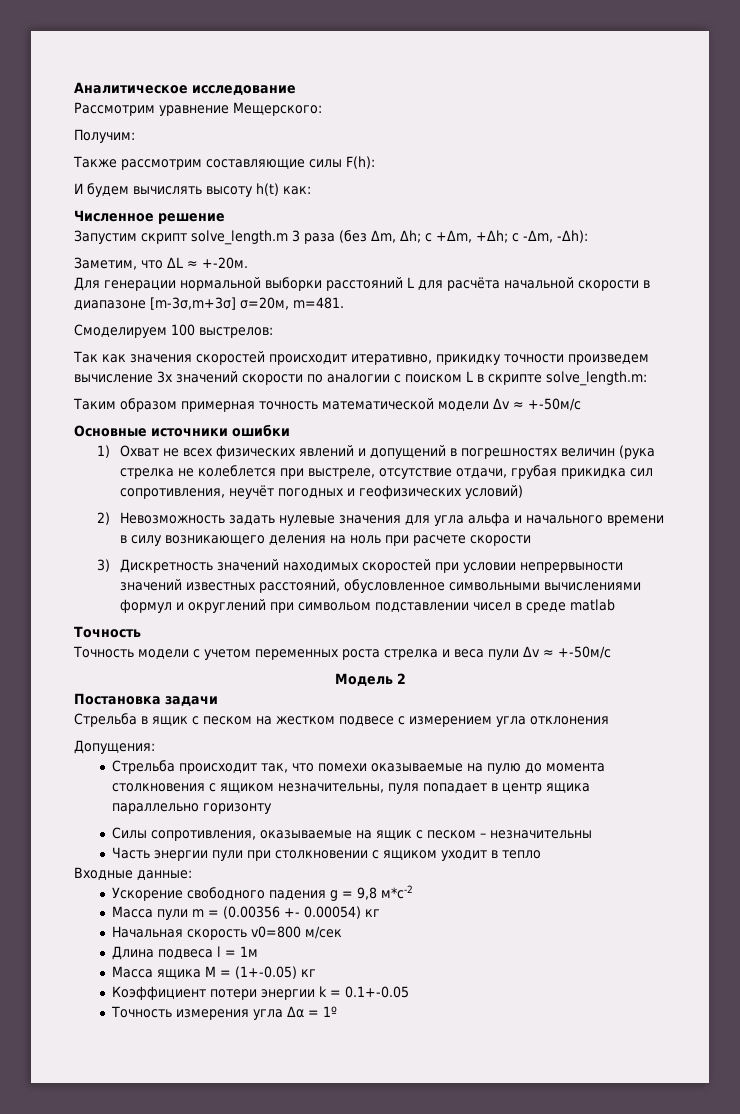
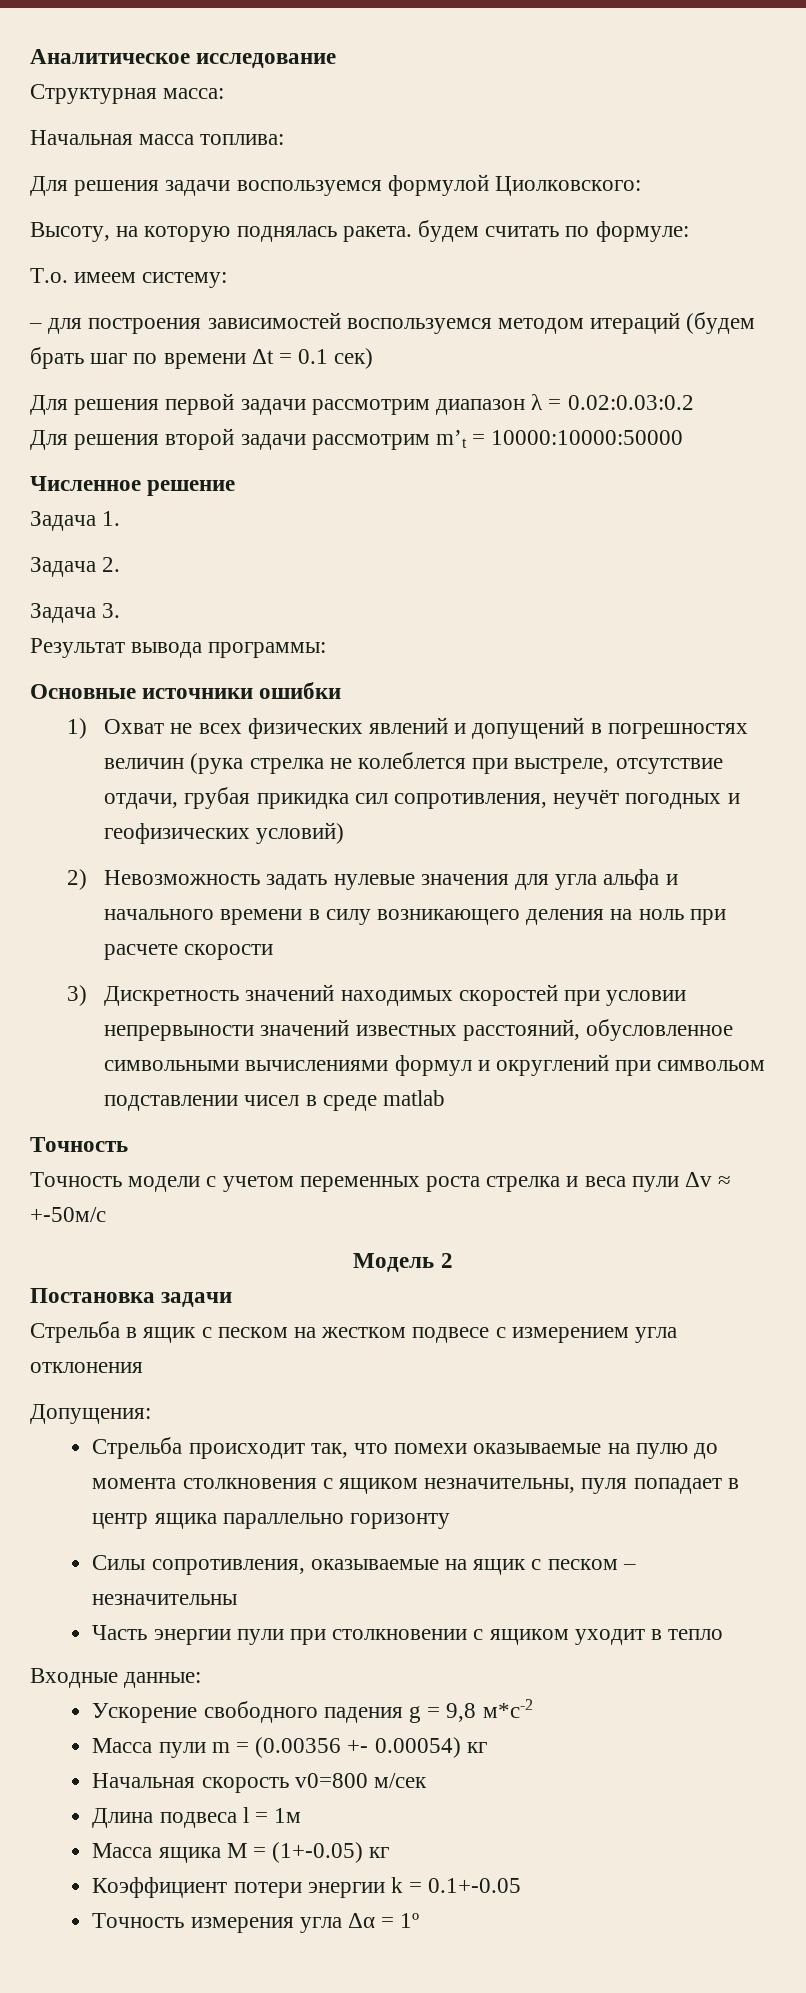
[74,102,322,116] [74,129,135,143] [73,156,375,170] [74,183,311,197] [74,210,225,224] [74,230,588,245] [74,257,248,270] [74,277,650,291] [74,297,344,310] [74,324,273,338] [73,351,649,365] [74,371,647,386] [73,398,581,412] Рассмотрим уравнение Мещерского: // Получим: // Также рассмотрим составляющие силы F(h): // И будем вычислять высоту h(t) как: // Численное решение // Запустим скрипт solve_length.m 3 раза (без Δm, Δh; с +Δm, +Δh; с -Δm, -Δh): // Заметим, что ΔL ≈ +-20м. // Для генерации нормальной выборки расстояний L для расчёта начальной скорости в диапазоне [m-3σ,m+3σ] σ=20м, m=481. // Смоделируем 100 выстрелов: // Так как значения скоростей происходит итеративно, прикидку точности произведем вычисление 3х значений скорости по аналогии с поиском L в скрипте solve_length.m: // Таким образом примерная точность математической модели Δv ≈ +-50м/с -> [30,84,225,104] [30,130,285,145] [30,174,642,196] [30,220,689,242] [30,268,228,288] [29,312,756,334] [30,347,374,369] [30,393,694,415] [30,428,684,450] [30,476,236,496] [30,511,121,531] [30,557,121,577] [30,603,121,623] [30,638,327,658] Структурная масса: // Начальная масса топлива: // Для решения задачи воспользуемся формулой Циолковского: // Высоту, на которую поднялась ракета. будем считать по формуле: // Т.о. имеем систему: // – для построения зависимостей воспользуемся методом итераций (будем брать шаг по времени Δt = 0.1 сек) // Для решения первой задачи рассмотрим диапазон λ = 0.02:0.03:0.2 // Для решения второй задачи рассмотрим m’t = 10000:10000:50000 // Численное решение // Задача 1. // Задача 2. // Задача 3. // Результат вывода программы:

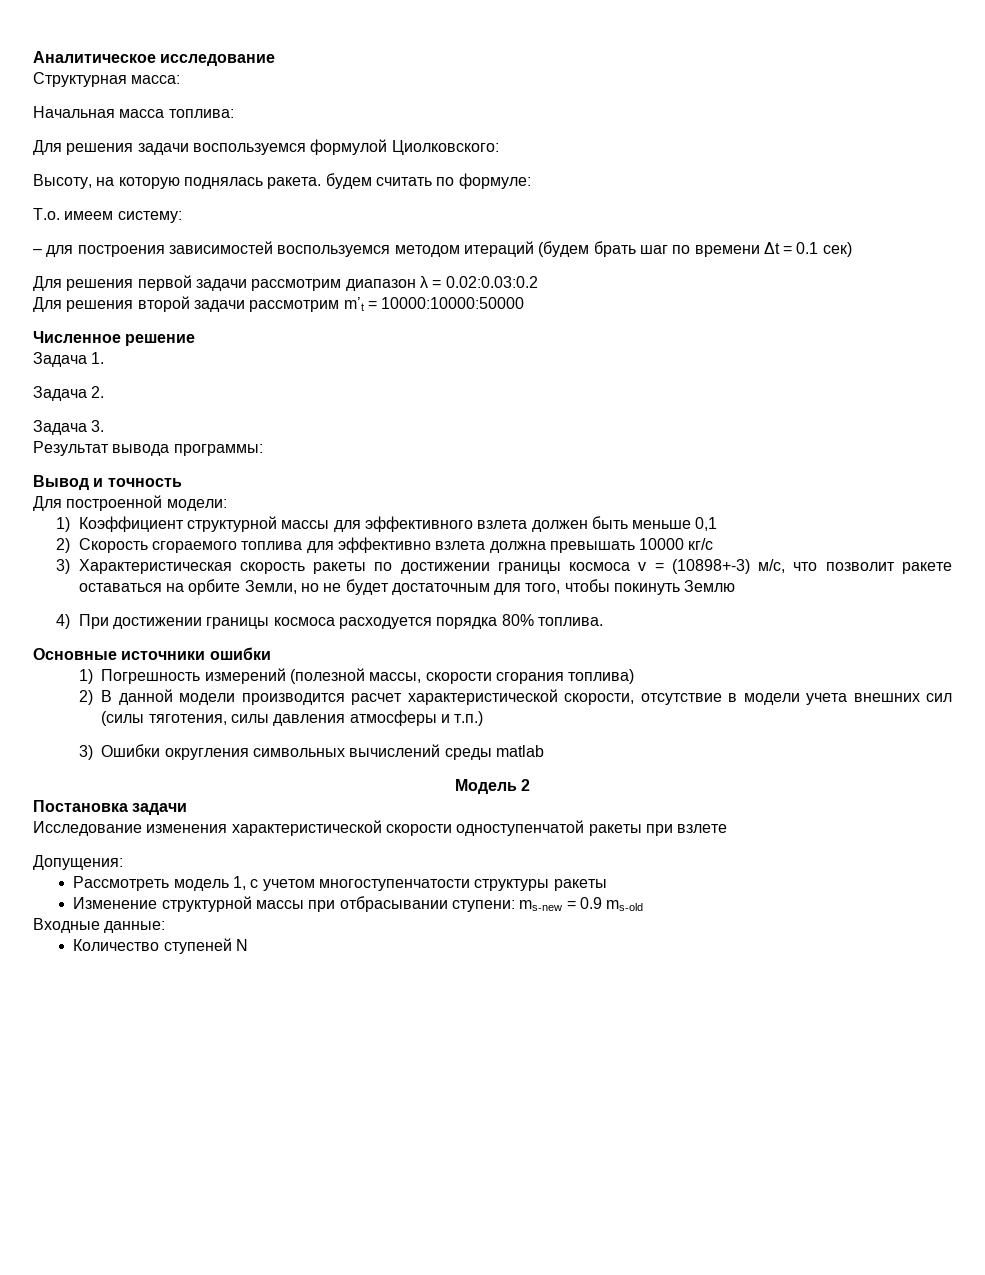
[30,682,342,699] [67,717,748,739] [104,752,723,774] [104,787,740,809] [104,822,345,844] [67,869,678,890] [104,909,726,925] [104,944,274,960] [67,984,687,1006] [104,1019,734,1041] [104,1054,766,1076] [104,1090,446,1111] [30,1137,128,1152] [30,1172,732,1192] [30,1207,106,1222] [353,1253,453,1272] [30,1288,233,1307] [30,1321,678,1343] [30,1362,143,1373] [30,1404,151,1424] [92,1437,719,1459] [92,1478,739,1494] [92,1513,451,1529] [92,1555,636,1575] [92,1594,238,1605] [92,1625,724,1645] [30,1668,202,1688] [92,1699,533,1723] [92,1737,487,1758] [92,1773,428,1793] [92,1807,302,1828] [92,1842,390,1863] [92,1877,522,1898] [92,1913,420,1933] Основные источники ошибки // 1) Охват не всех физических явлений и допущений в погрешностях величин (рука стрелка не колеблется при выстреле, отсутствие отдачи, грубая прикидка сил сопротивления, неучёт погодных и геофизических условий) // 2) Невозможность задать нулевые значения для угла альфа и начального времени в силу возникающего деления на ноль при расчете скорости // 3) Дискретность значений находимых скоростей при условии непрервыности значений известных расстояний, обусловленное символьными вычислениями формул и округлений при символьом подставлении чисел в среде matlab // Точность // Точность модели с учетом переменных роста стрелка и веса пули Δv ≈ +-50м/с // Модель 2 // Постановка задачи // Стрельба в ящик с песком на жестком подвесе с измерением угла отклонения // Допущения: // Стрельба происходит так, что помехи оказываемые на пулю до момента столкновения с ящиком незначительны, пуля попадает в центр ящика параллельно горизонту // Силы сопротивления, оказываемые на ящик с песком – незначительны // Часть энергии пули при столкновении с ящиком уходит в тепло // Входные данные: // Ускорение свободного падения g = 9,8 м*с-2 // Масса пули m = (0.00356 +- 0.00054) кг // Начальная скорость v0=800 м/сек // Длина подвеса l = 1м // Масса ящика M = (1+-0.05) кг // Коэффициент потери энергии k = 0.1+-0.05 // Точность измерения угла Δα = 1º -> [33,475,182,490] [33,495,227,511] [55,516,718,532] [55,537,714,553] [55,559,953,574] [78,579,736,595] [55,614,603,629] [33,647,271,660] [78,668,635,684] [78,689,952,705] [101,710,484,726] [78,744,545,760] [454,779,531,794] [33,800,188,815] [33,820,728,836] [33,855,123,870] [73,876,607,891] [73,896,644,912] [33,918,166,933] [73,938,249,954] Вывод и точность // Для построенной модели: // 1) Коэффициент структурной массы для эффективного взлета должен быть меньше 0,1 // 2) Скорость сгораемого топлива для эффективно взлета должна превышать 10000 кг/с // 3) Характеристическая скорость ракеты по достижении границы космоса v = (10898+-3) м/с, что позволит ракете оставаться на орбите Земли, но не будет достаточным для того, чтобы покинуть Землю // 4) При достижении границы космоса расходуется порядка 80% топлива. // Основные источники ошибки // 1) Погрешность измерений (полезной массы, скорости сгорания топлива) // 2) В данной модели производится расчет характеристической скорости, отсутствие в модели учета внешних сил (силы тяготения, силы давления атмосферы и т.п.) // 3) Ошибки округления символьных вычислений среды matlab // Модель 2 // Постановка задачи // Исследование изменения характеристической скорости одноступенчатой ракеты при взлете // Допущения: // Рассмотреть модель 1, с учетом многоступенчатости структуры ракеты // Изменение структурной массы при отбрасывании ступени: ms-new = 0.9 ms-old // Входные данные: // Количество ступеней N

